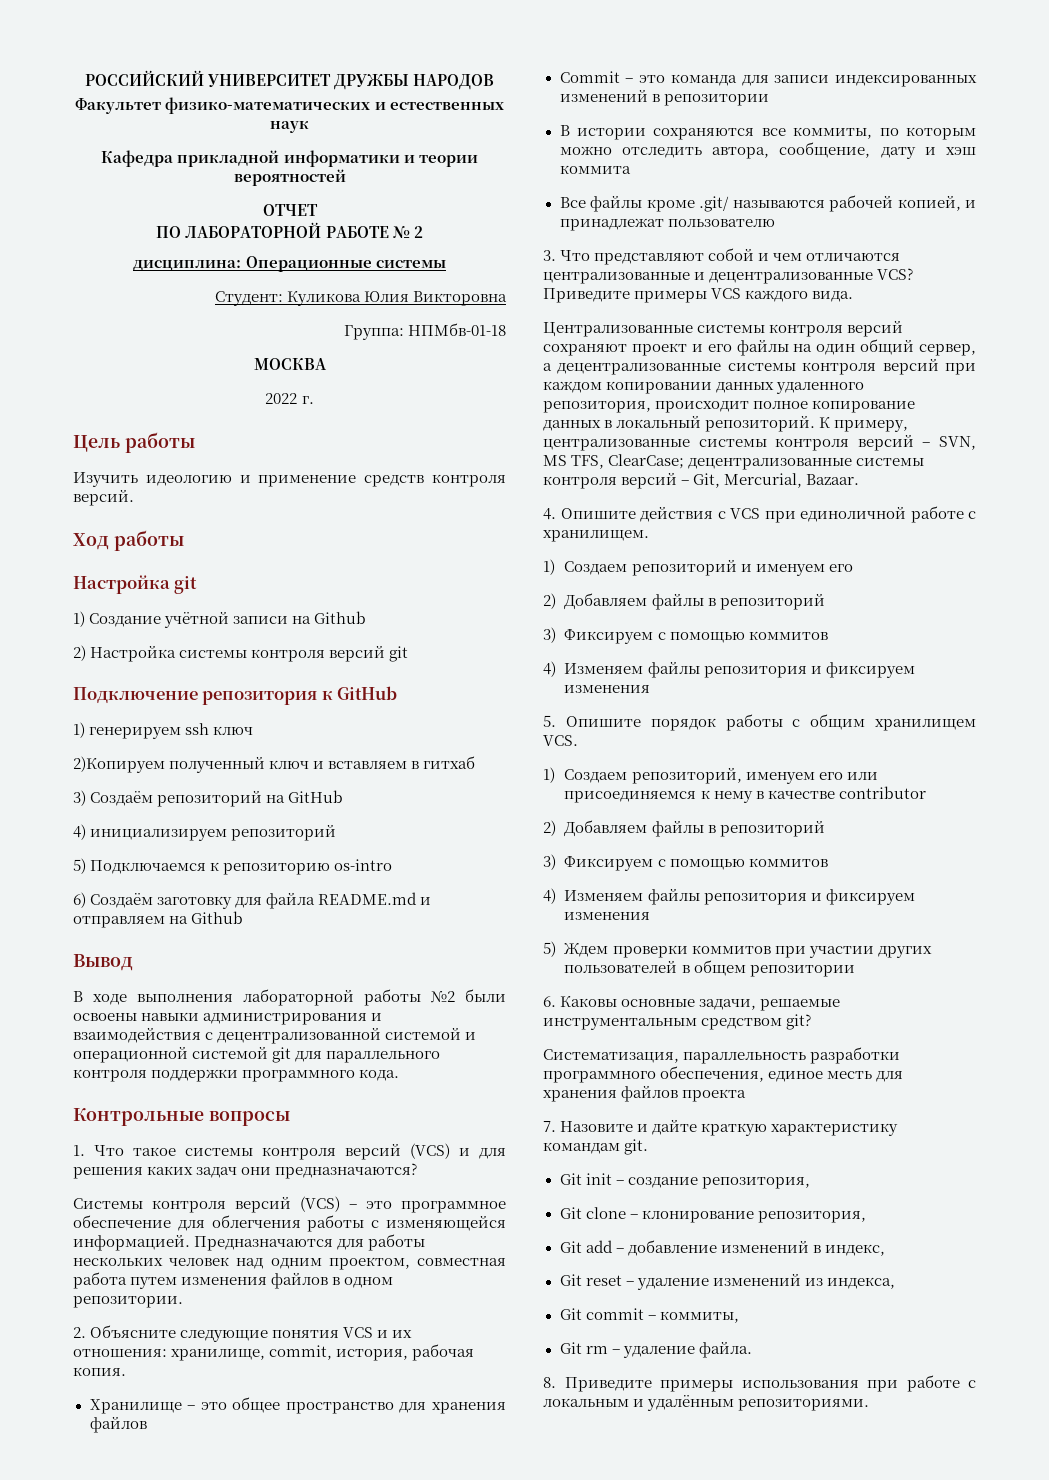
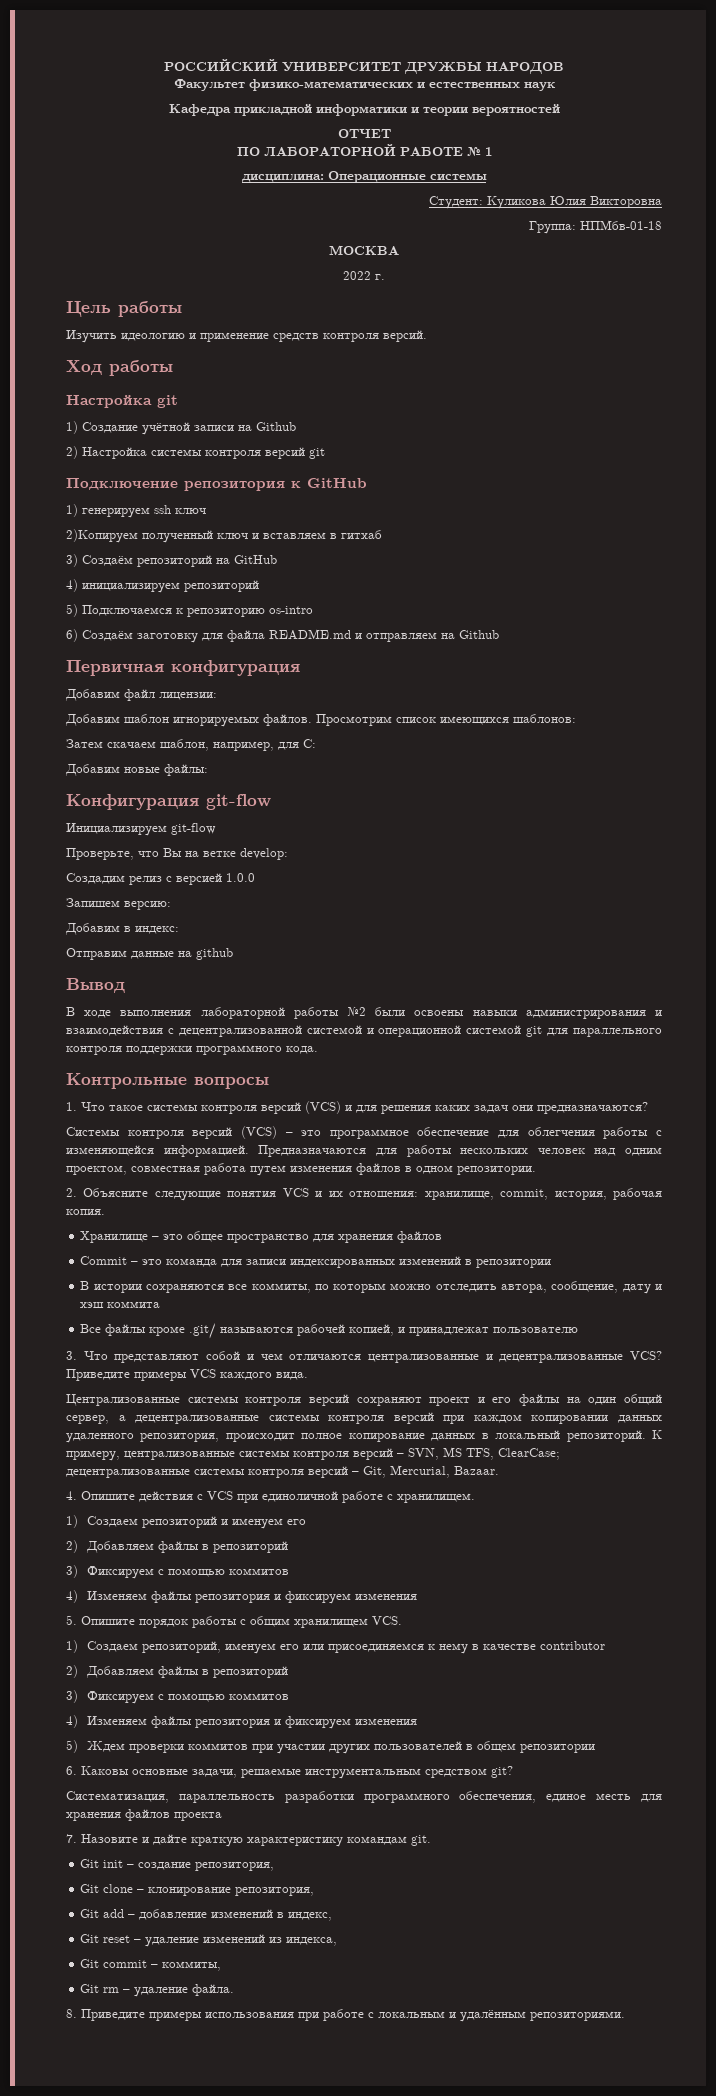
[413,226,423,238] 2 -> [484,147,492,156] 1
(244, 917) none -> [66,660,300,676] [65,689,217,701] [65,714,576,727] [66,739,316,751] [65,764,208,776] [66,794,271,810] [66,823,216,836] [66,848,288,860] [66,873,255,885] [66,898,171,910] [65,923,179,935] [66,948,233,960] // Первичная конфигурация // Добавим файл лицензии: // Добавим шаблон игнорируемых файлов. Просмотрим список имеющихся шаблонов: // Затем скачаем шаблон, например, для C: // Добавим новые файлы: // Конфигурация git-flow // Инициализируем git-flow // Проверьте, что Вы на ветке develop: // Создадим релиз с версией 1.0.0 // Запишем версию: // Добавим в индекс: // Отправим данные на github

